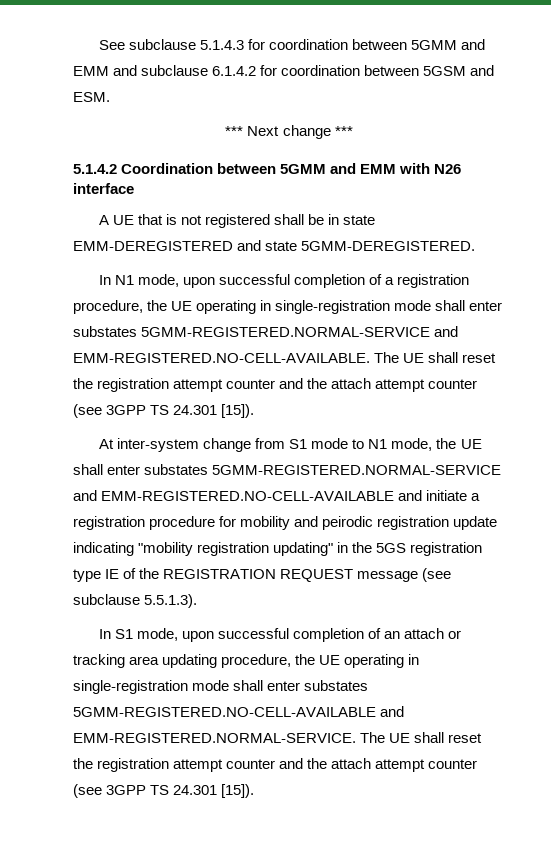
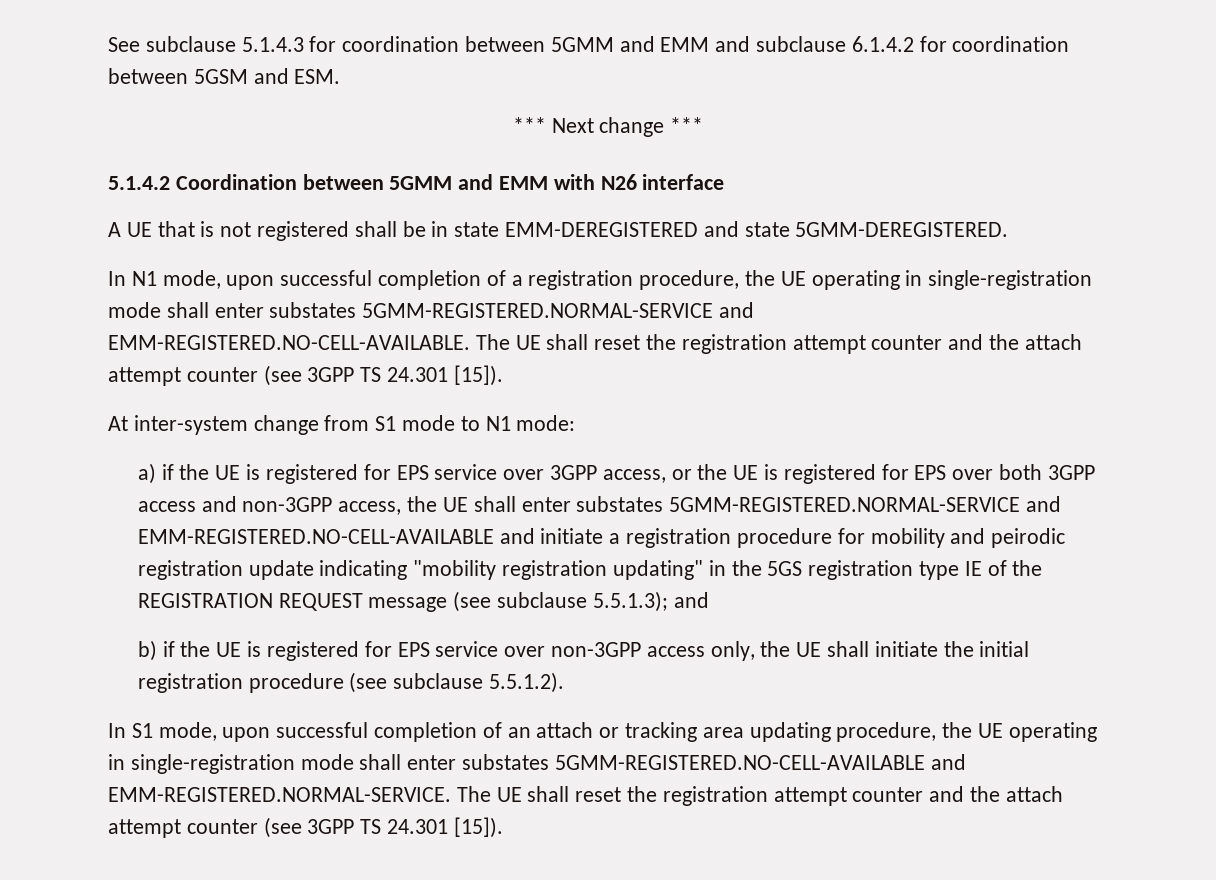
[391,438,433,451] mode, -> [516,415,576,431] [137,463,1095,484] [137,496,402,515] mode: // a) if the UE is registered for EPS service over 3GPP access, or the UE is registered for EPS over both 3GPP access and non-3GPP access,
[144,594,198,608] 5.5.1.3). -> [592,591,709,612] [137,640,1030,661] [137,672,565,693] 5.5.1.3); and // b) if the UE is registered for EPS service over non-3GPP access only, the UE shall initiate the initial registration procedure (see subclause 5.5.1.2).

